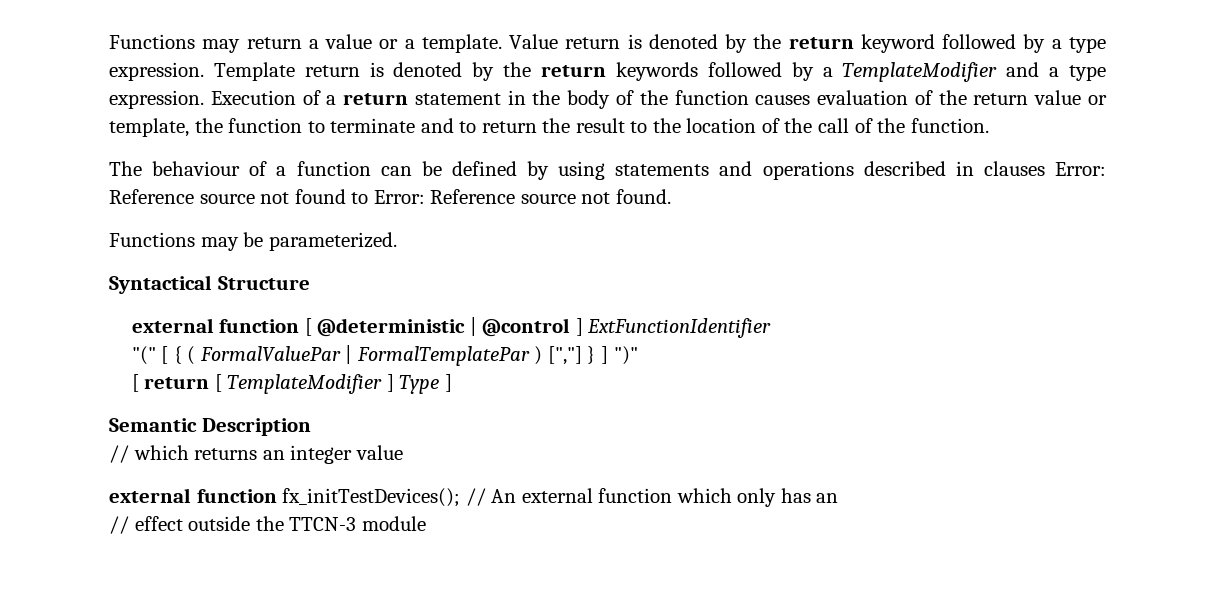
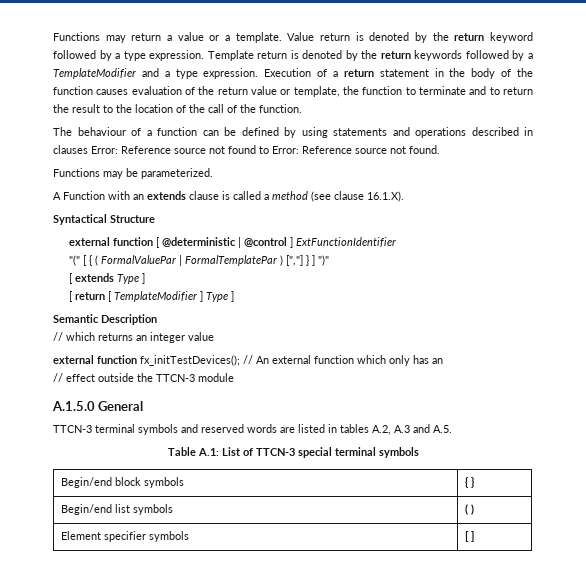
(397, 241) none -> [53,191,404,202] // A Function with an extends clause is called a method (see clause 16.1.X).
(638, 355) none -> [69,273,146,284] // [ extends Type ]
(426, 523) none -> [52,401,144,411] [53,424,452,435] [167,447,419,458] [61,477,185,488] [465,477,476,488] [61,504,174,515] [465,504,475,515] [61,531,190,542] [465,531,475,542] // A.1.5.0 General // TTCN-3 terminal symbols and reserved words are listed in tables A.2, A.3 and A.5. // Table A.1: List of TTCN-3 special terminal symbols // Begin/end block symbols | { } // Begin/end list symbols | ( ) // Element specifier symbols | [ ]

